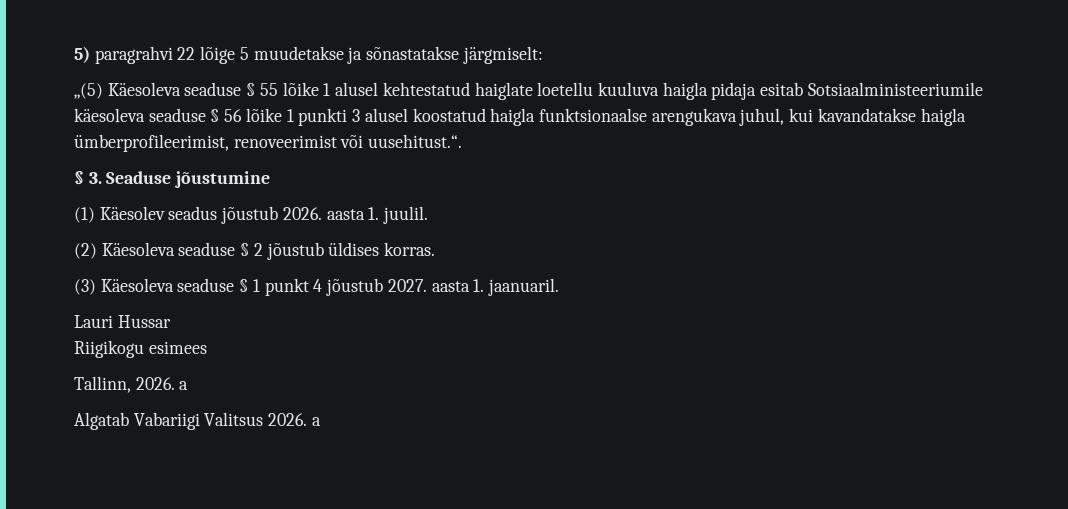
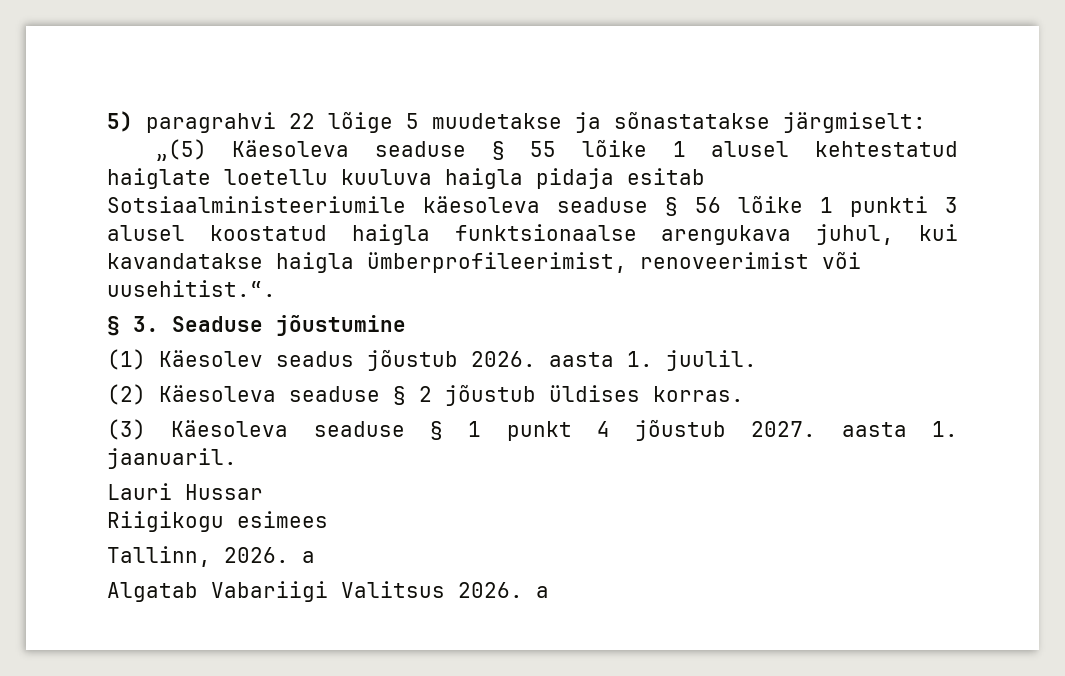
[368,134,463,148] uusehitust.“. -> [107,280,276,297] uusehitist.“.

